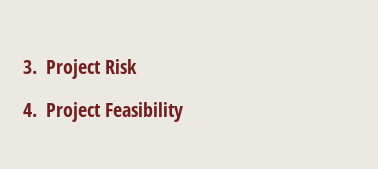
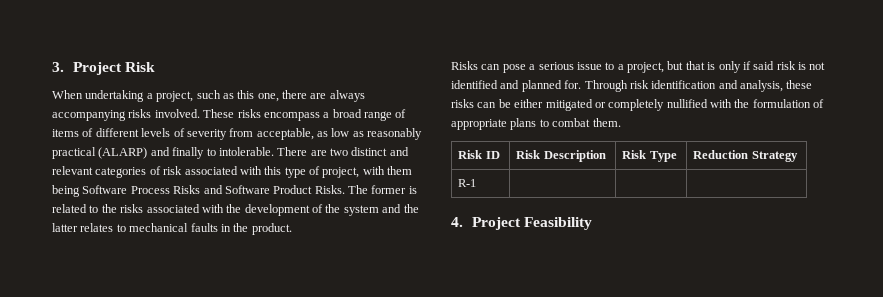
(138, 66) none -> [52,90,365,102] [52,109,407,121] [52,128,423,140] [52,147,409,159] [52,166,413,178] [52,185,417,197] [52,204,419,216] [52,223,292,235] [451,61,826,73] [451,80,813,92] [451,99,825,111] [451,118,621,130] [458,150,500,159] [516,150,606,162] [622,150,677,162] [693,150,798,162] [458,179,477,187] // When undertaking a project, such as this one, there are always accompanying risks involved. These risks encompass a broad range of items of different levels of severity from acceptable, as low as reasonably practical (ALARP) and finally to intolerable. There are two distinct and relevant categories of risk associated with this type of project, with them being Software Process Risks and Software Product Risks. The former is related to the risks associated with the development of the system and the latter relates to mechanical faults in the product. // Risks can pose a serious issue to a project, but that is only if said risk is not identified and planned for. Through risk identification and analysis, these risks can be either mitigated or completely nullified with the formulation of appropriate plans to combat them. // Risk ID | Risk Description | Risk Type | Reduction Strategy // R-1 | | |

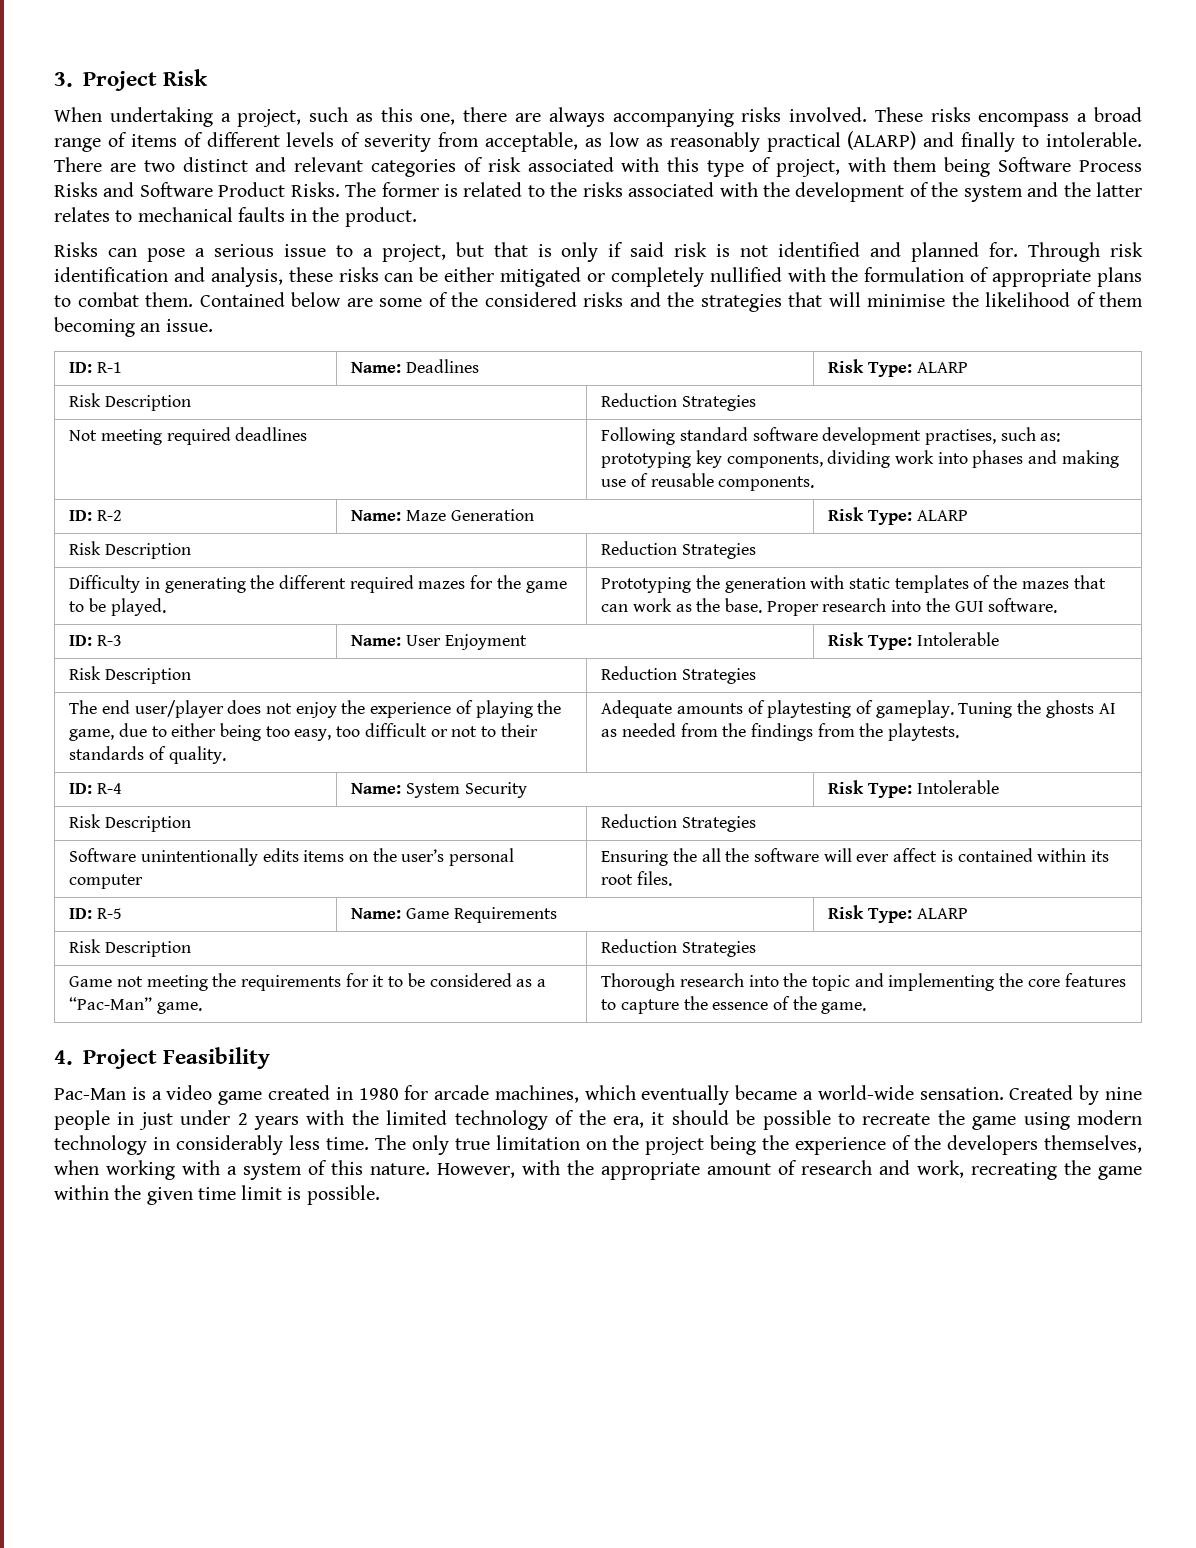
[458,150,500,159] [516,150,606,162] [622,150,677,162] [693,150,798,162] [458,179,477,187] [451,217,592,230] // Risk ID | Risk Description | Risk Type | Reduction Strategy // R-1 | | | // 4. Project Feasibility -> [199,292,1143,312] [54,317,213,337] [69,362,122,373] [351,359,479,373] [828,359,968,377] [69,393,191,411] [601,393,756,411] [69,427,308,445] [601,427,1061,445] [601,450,1119,468] [601,473,815,491] [69,510,122,521] [351,509,534,521] [828,507,968,525] [69,541,191,559] [601,541,756,559] [69,575,567,593] [69,598,166,616] [601,575,1106,593] [601,598,1058,616] [69,635,122,646] [351,634,527,650] [828,632,999,650] [69,666,191,684] [601,666,756,684] [69,700,562,718] [69,723,538,741] [69,746,226,764] [601,700,1116,718] [601,723,960,741] [69,783,122,794] [351,782,527,798] [828,780,999,798] [69,814,191,832] [601,814,756,832] [69,848,515,866] [69,874,144,889] [601,848,1110,866] [601,871,672,886] [69,908,122,919] [351,907,557,923] [828,905,968,923] [69,939,191,957] [601,939,756,957] [69,973,547,991] [69,997,202,1014] [601,973,1126,991] [601,996,867,1014] [54,1047,270,1069] [54,1085,1142,1105] [54,1110,1142,1130] [54,1135,1143,1155] [54,1160,1142,1180] [54,1185,380,1205] Contained below are some of the considered risks and the strategies that will minimise the likelihood of them becoming an issue. // ID: R-1 | Name: Deadlines | Risk Type: ALARP // Risk Description | Reduction Strategies // Not meeting required deadlines | Following standard software development practises, such as: prototyping key components, dividing work into phases and making use of reusable components. // ID: R-2 | Name: Maze Generation | Risk Type: ALARP // Risk Description | Reduction Strategies // Difficulty in generating the different required mazes for the game to be played. | Prototyping the generation with static templates of the mazes that can work as the base. Proper research into the GUI software. // ID: R-3 | Name: User Enjoyment | Risk Type: Intolerable // Risk Description | Reduction Strategies // The end user/player does not enjoy the experience of playing the game, due to either being too easy, too difficult or not to their standards of quality. | Adequate amounts of playtesting of gameplay. Tuning the ghosts AI as needed from the findings from the playtests. // ID: R-4 | Name: System Security | Risk Type: Intolerable // Risk Description | Reduction Strategies // Software unintentionally edits items on the user’s personal computer | Ensuring the all the software will ever affect is contained within its root files. // ID: R-5 | Name: Game Requirements | Risk Type: ALARP // Risk Description | Reduction Strategies // Game not meeting the requirements for it to be considered as a “Pac-Man” game. | Thorough research into the topic and implementing the core features to capture the essence of the game. // 4. Project Feasibility // Pac-Man is a video game created in 1980 for arcade machines, which eventually became a world-wide sensation. Created by nine people in just under 2 years with the limited technology of the era, it should be possible to recreate the game using modern technology in considerably less time. The only true limitation on the project being the experience of the developers themselves, when working with a system of this nature. However, with the appropriate amount of research and work, recreating the game within the given time limit is possible.

